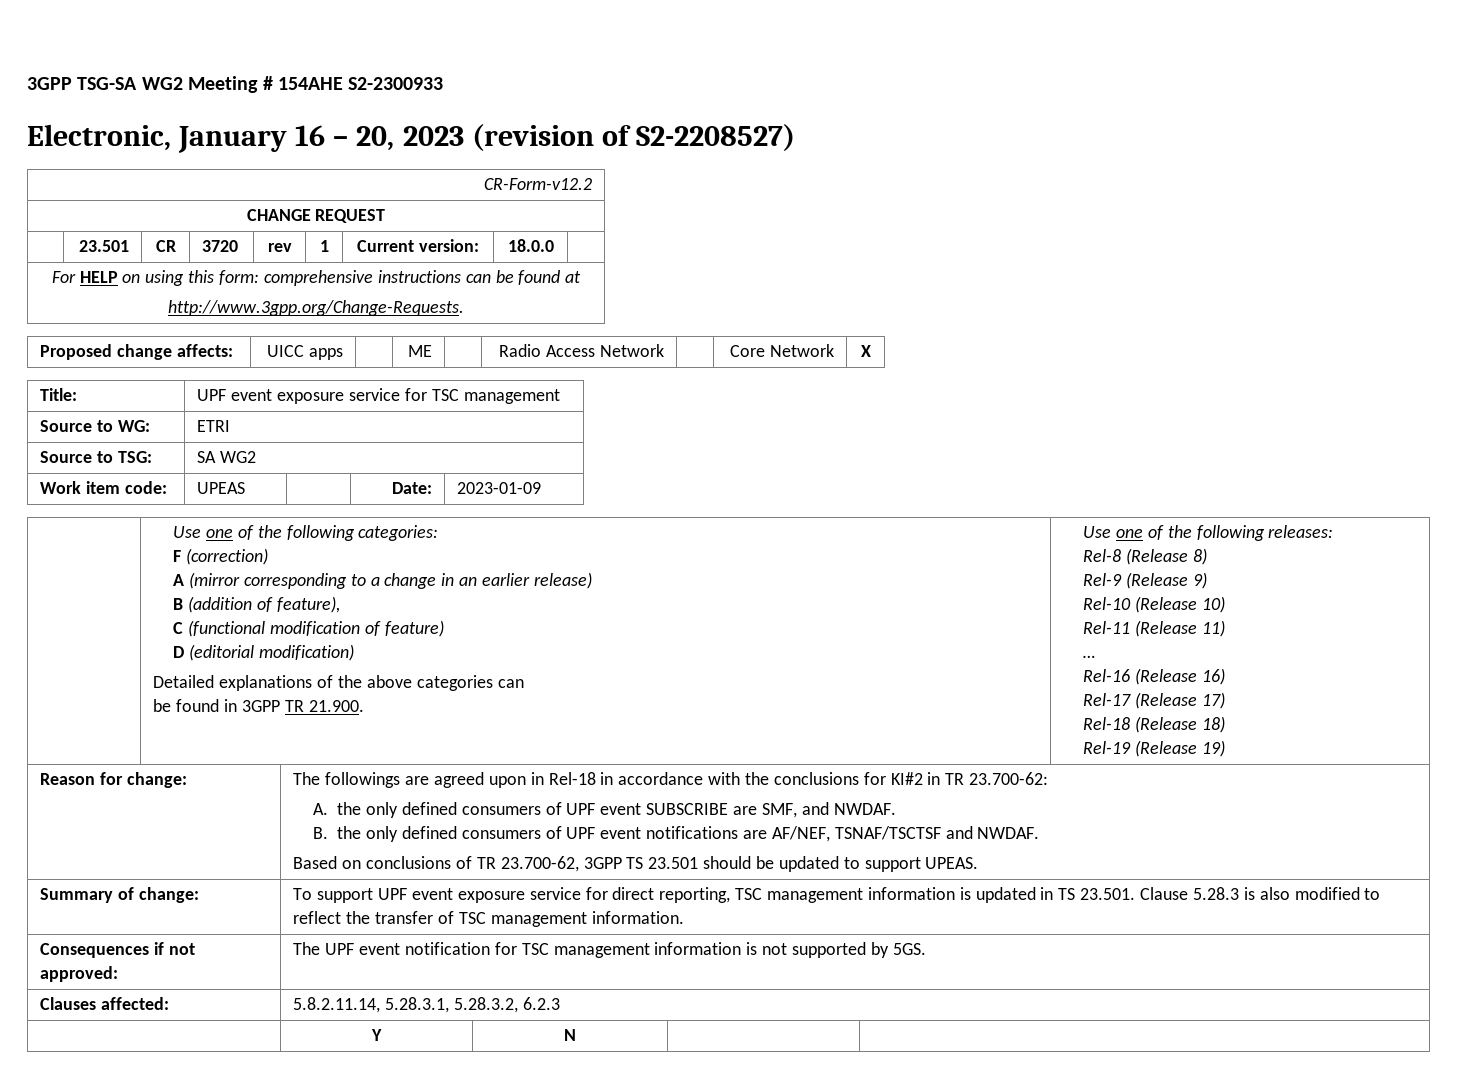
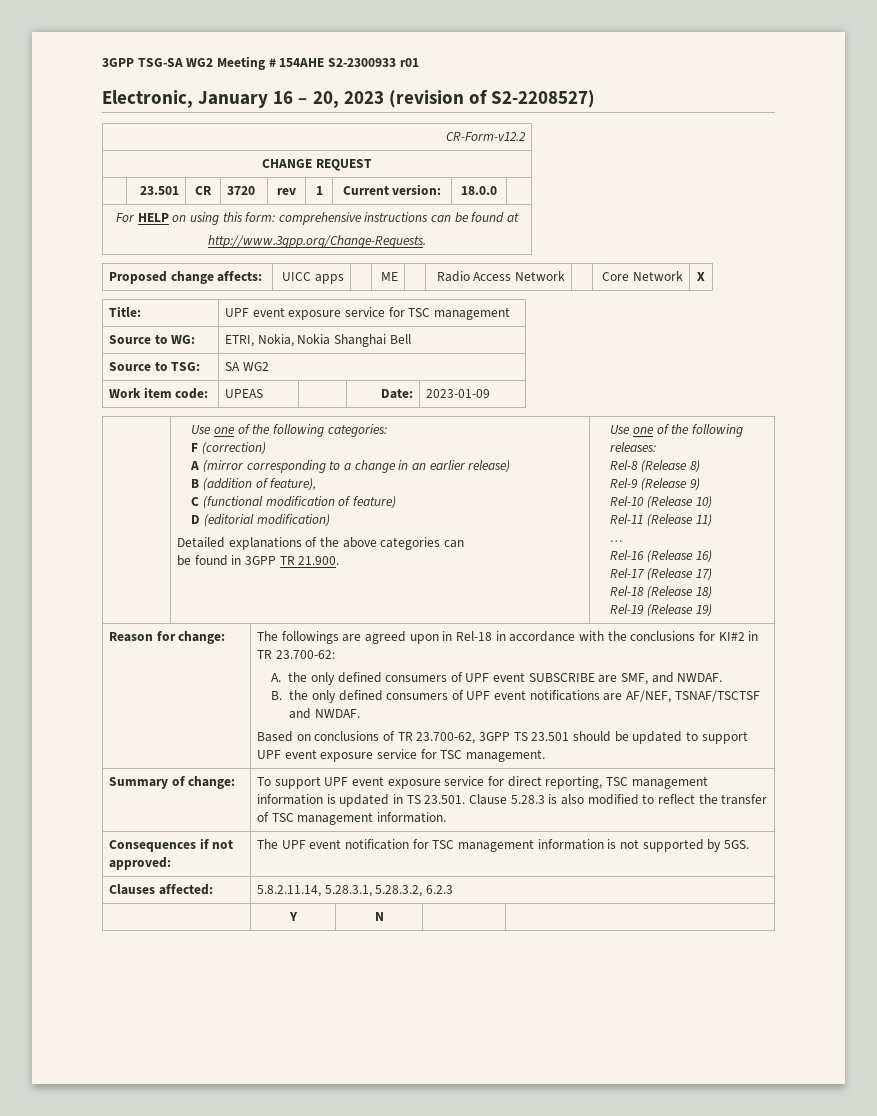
(444, 83) none -> [399,58,419,67] r01
[197,420,231,432] ETRI -> [225,334,411,347] ETRI, Nokia, Nokia Shanghai Bell
[925,857,979,869] UPEAS. -> [257,749,546,762] UPF event exposure service for TSC management.

